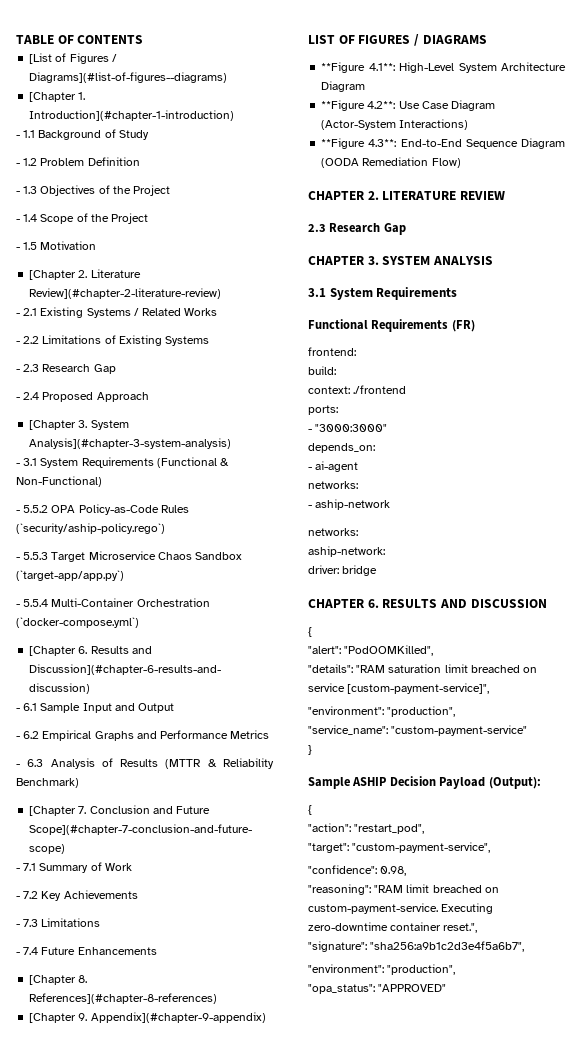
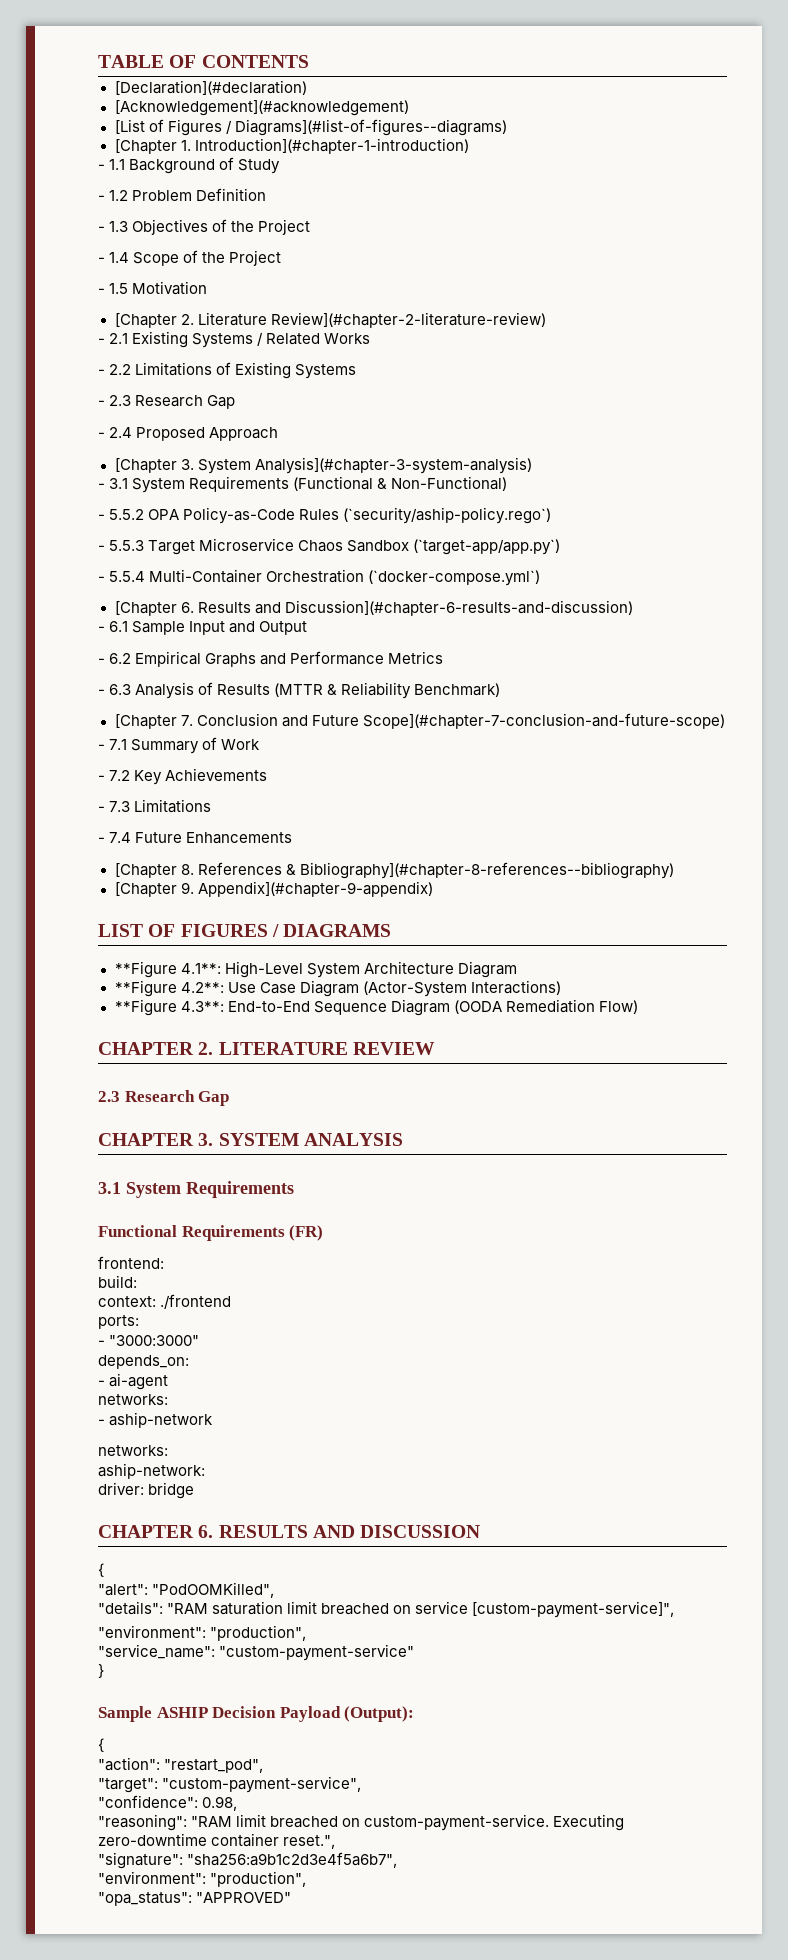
(144, 39) none -> [114,80,307,95] [114,100,409,116] // [Declaration](#declaration) // [Acknowledgement](#acknowledgement)
[29,993,218,1004] References](#chapter-8-references) -> [197,862,674,879] References & Bibliography](#chapter-8-references--bibliography)

